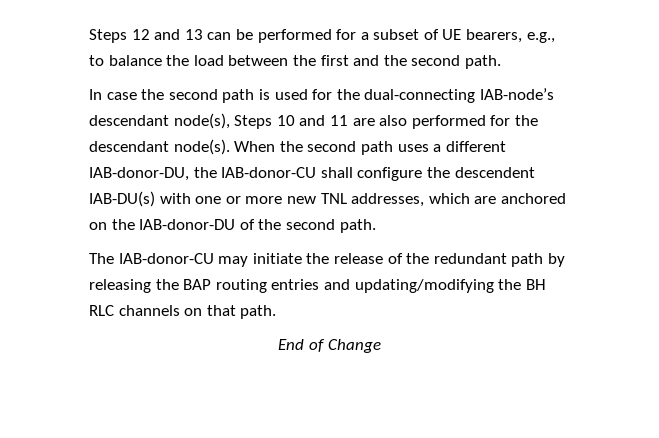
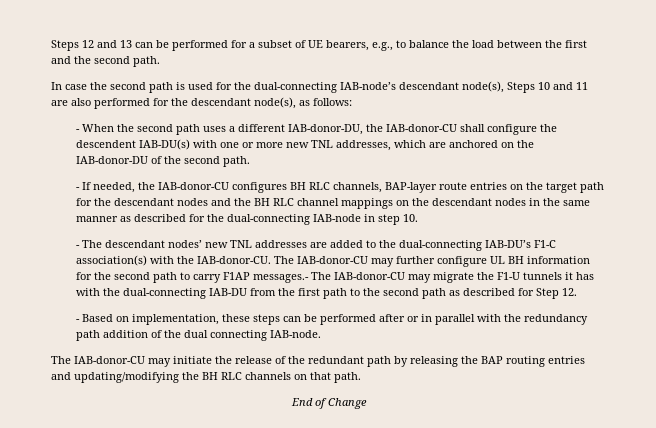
[173,139,230,155] node(s). -> [254,97,352,109] [76,129,81,132] node(s), as follows: // -
(376, 226) none -> [76,182,605,193] [76,198,591,209] [76,214,419,225] [76,240,557,251] [76,255,591,267] [76,272,595,283] [76,288,578,299] [76,314,589,325] [76,330,322,341] // - If needed, the IAB-donor-CU configures BH RLC channels, BAP-layer route entries on the target path for the descendant nodes and the BH RLC channel mappings on the descendant nodes in the same manner as described for the dual-connecting IAB-node in step 10. // - The descendant nodes’ new TNL addresses are added to the dual-connecting IAB-DU’s F1-C association(s) with the IAB-donor-CU. The IAB-donor-CU may further configure UL BH information for the second path to carry F1AP messages.- The IAB-donor-CU may migrate the F1-U tunnels it has with the dual-connecting IAB-DU from the first path to the second path as described for Step 12. // - Based on implementation, these steps can be performed after or in parallel with the redundancy path addition of the dual connecting IAB-node.

